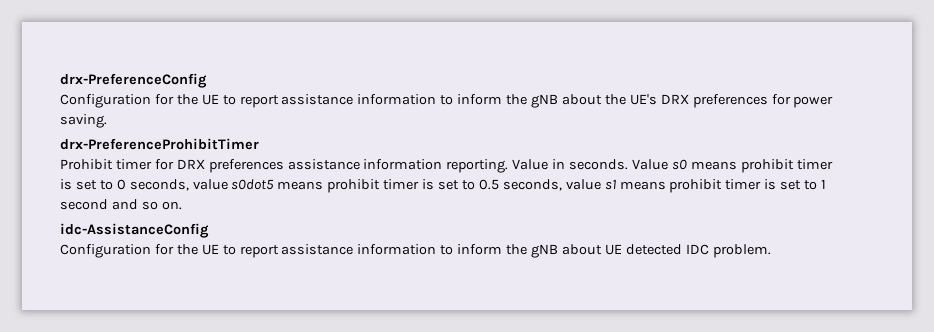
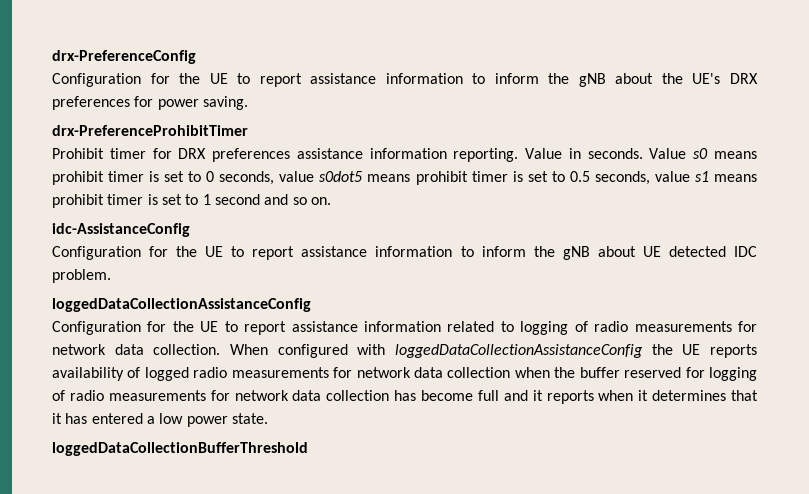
(771, 251) none -> [52,298,311,312] [52,321,758,335] [52,344,757,358] [52,367,758,381] [52,390,758,404] [52,413,268,427] [52,442,308,456] // loggedDataCollectionAssistanceConfig // Configuration for the UE to report assistance information related to logging of radio measurements for network data collection. When configured with loggedDataCollectionAssistanceConfig the UE reports availability of logged radio measurements for network data collection when the buffer reserved for logging of radio measurements for network data collection has become full and it reports when it determines that it has entered a low power state. // loggedDataCollectionBufferThreshold

